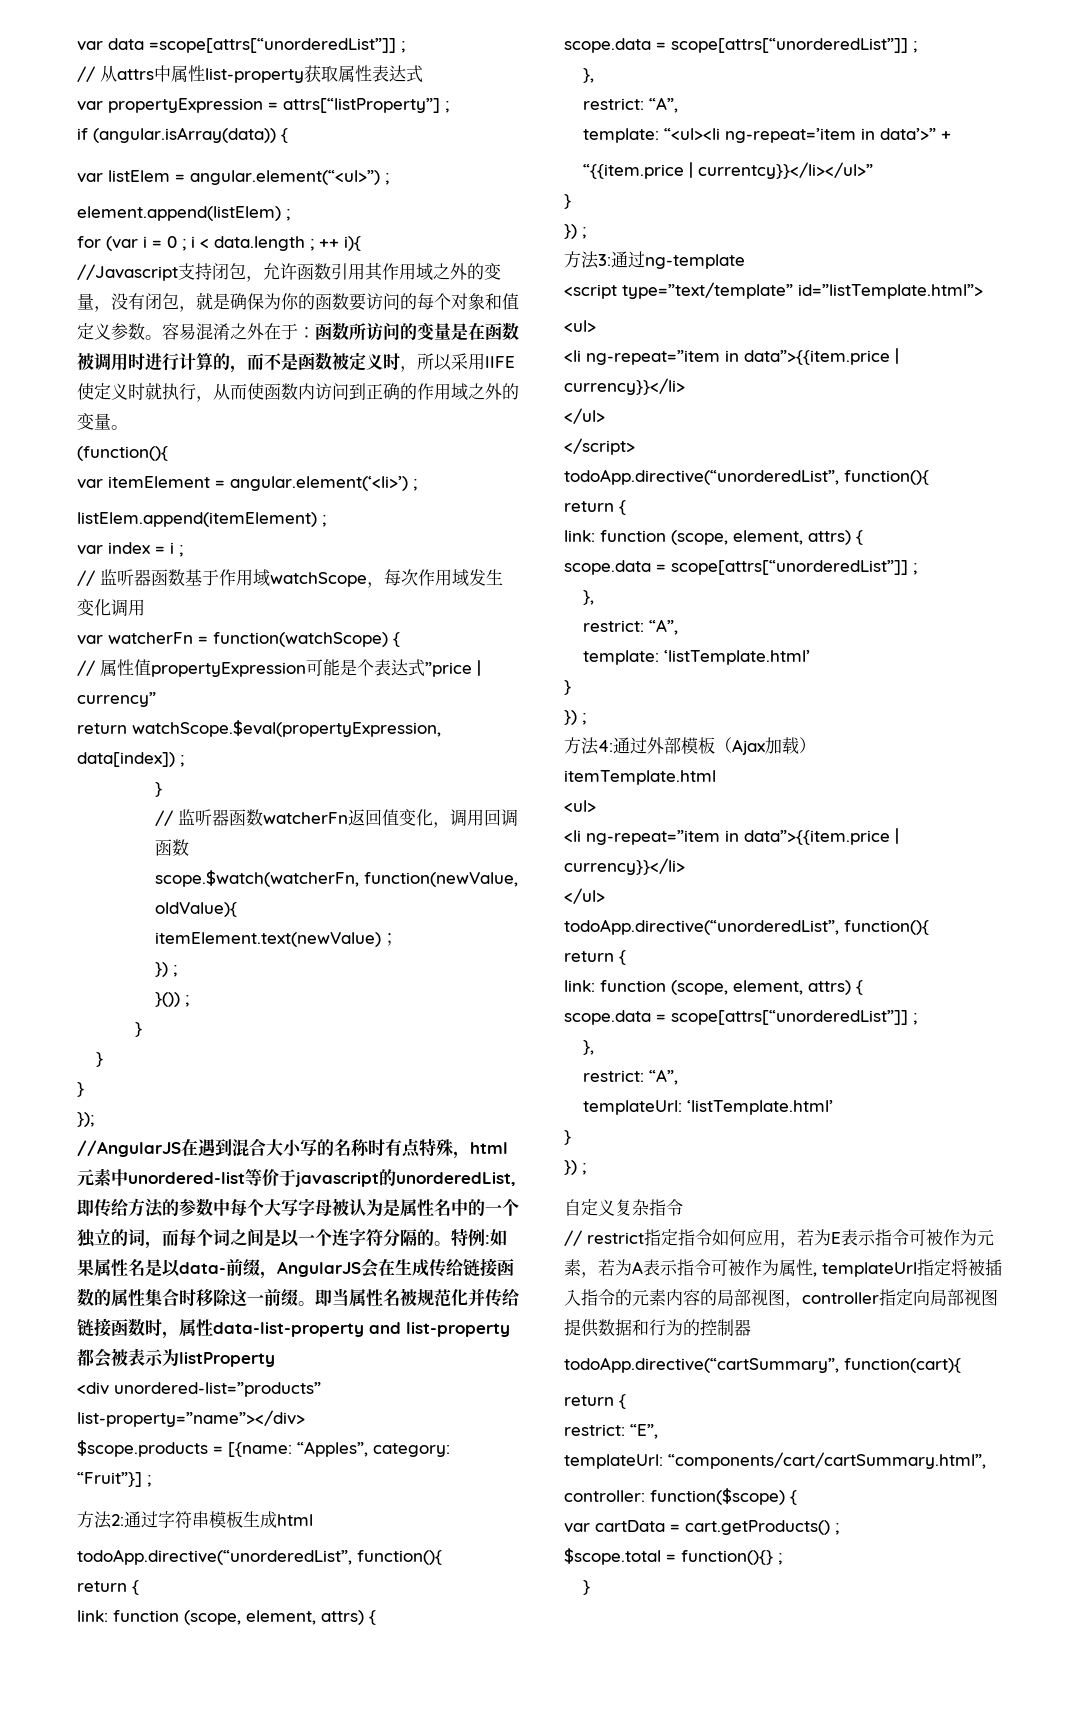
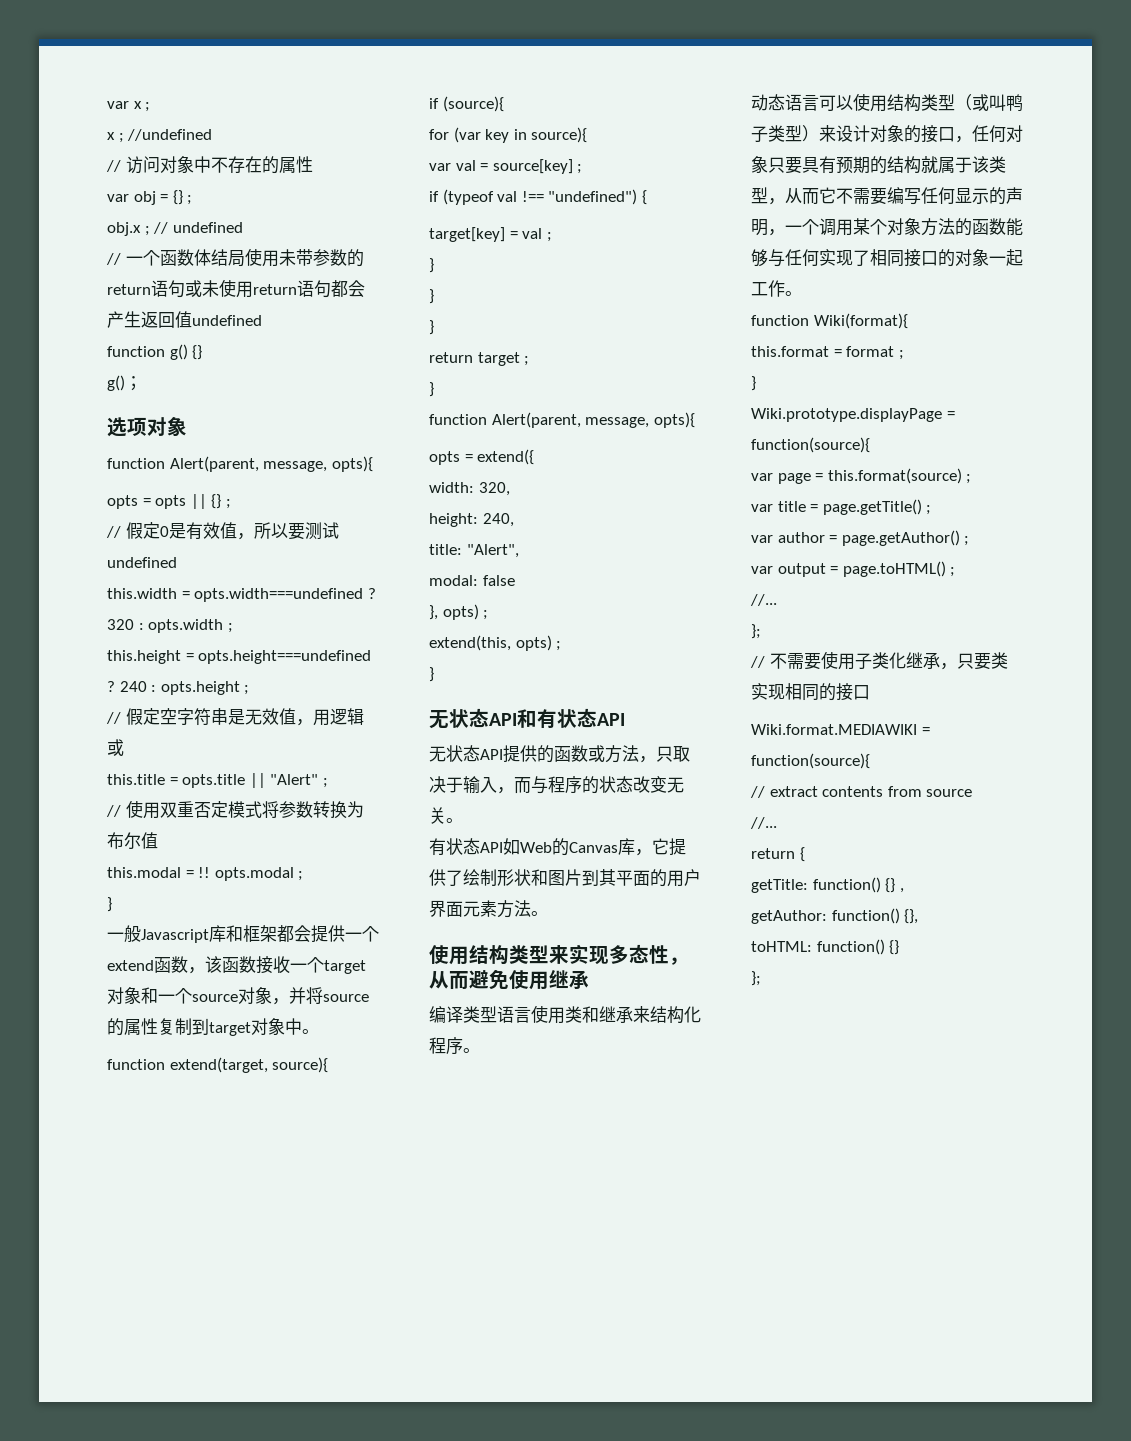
[77,38,405,53] [77,65,423,83] [77,98,449,113] [77,127,288,143] [77,170,389,185] [77,206,290,221] [77,236,361,251] [77,262,501,282] [77,292,519,312] [77,322,519,341] [77,352,515,373] [77,382,519,402] [77,413,128,430] [77,446,168,461] [77,476,417,491] [77,512,326,527] [77,542,183,557] [77,569,503,588] [77,599,145,617] [77,632,400,647] [77,659,481,677] [77,692,156,707] [77,720,441,737] [77,752,184,767] [154,782,162,797] [154,809,518,828] [154,839,189,856] [154,870,518,887] [154,902,237,917] [154,932,398,947] [154,962,177,977] [154,992,189,1007] [135,1022,143,1037] [96,1052,104,1067] [77,1082,84,1097] [77,1112,94,1127] [77,1138,508,1159] [77,1168,516,1187] [77,1198,519,1218] [77,1228,507,1249] [77,1258,514,1279] [77,1288,519,1307] [77,1318,510,1339] [77,1348,275,1368] [77,1382,321,1397] [77,1410,305,1427] [77,1440,450,1457] [77,1472,151,1487] [77,1511,313,1529] [77,1549,442,1565] [77,1580,139,1595] [77,1610,376,1625] [564,38,917,53] [583,68,595,83] [583,97,679,113] [583,128,952,143] [583,162,874,179] [564,194,571,209] [564,224,586,239] [564,251,745,269] [564,282,983,299] [564,320,596,332] [564,348,899,365] [564,378,685,395] [564,408,605,424] [564,438,635,455] [564,469,929,485] [564,500,626,515] [564,530,863,545] [564,560,917,575] [583,590,595,605] [583,619,679,635] [583,650,811,665] [564,680,571,695] [564,710,586,725] [564,737,816,755] [564,770,716,785] [564,800,596,812] [564,828,899,845] [564,858,685,875] [564,888,605,904] [564,919,929,935] [564,950,626,965] [564,980,863,995] [564,1010,917,1025] [583,1040,595,1055] [583,1069,679,1085] [583,1100,834,1115] [564,1130,571,1145] [564,1160,586,1175] [564,1199,683,1216] [564,1229,994,1248] [564,1259,1002,1278] [564,1289,998,1308] [564,1319,751,1337] [564,1357,961,1373] [564,1394,626,1409] [564,1424,658,1439] [564,1452,986,1469] [564,1488,797,1505] [564,1520,839,1535] [564,1548,782,1565] [583,1580,591,1595] var data =scope[attrs[“unorderedList”]] ; // // 从attrs中属性list-property获取属性表达式 // var propertyExpression = attrs[“listProperty”] ; // if (angular.isArray(data)) { // var listElem = angular.element(“<ul>”) ; // element.append(listElem) ; // for (var i = 0 ; i < data.length ; ++ i){ // //Javascript支持闭包，允许函数引用其作用域之外的变量，没有闭包，就是确保为你的函数要访问的每个对象和值定义参数。容易混淆之外在于：函数所访问的变量是在函数被调用时进行计算的，而不是函数被定义时，所以采用IIFE使定义时就执行，从而使函数内访问到正确的作用域之外的变量。 // (function(){ // var itemElement = angular.element(‘<li>’) ; // listElem.append(itemElement) ; // var index = i ; // // 监听器函数基于作用域watchScope，每次作用域发生变化调用 // var watcherFn = function(watchScope) { // // 属性值propertyExpression可能是个表达式”price | currency” // return watchScope.$eval(propertyExpression, data[index]) ; // } // // 监听器函数watcherFn返回值变化，调用回调函数 // scope.$watch(watcherFn, function(newValue, oldValue){ // itemElement.text(newValue)； // }) ; // }()) ; // } // } // } // }); // //AngularJS在遇到混合大小写的名称时有点特殊，html元素中unordered-list等价于javascript的unorderedList,即传给方法的参数中每个大写字母被认为是属性名中的一个独立的词，而每个词之间是以一个连字符分隔的。特例:如果属性名是以data-前缀，AngularJS会在生成传给链接函数的属性集合时移除这一前缀。即当属性名被规范化并传给链接函数时，属性data-list-property and list-property都会被表示为listProperty // <div unordered-list=”products” list-property=”name”></div> // $scope.products = [{name: “Apples”, category: “Fruit”}] ; // 方法2:通过字符串模板生成html // todoApp.directive(“unorderedList”, function(){ // return { // link: function (scope, element, attrs) { // scope.data = scope[attrs[“unorderedList”]] ; // }, // restrict: “A”, // template: “<ul><li ng-repeat=’item in data’>” + // “{{item.price | currentcy}}</li></ul>” // } // }) ; // 方法3:通过ng-template // <script type=”text/template” id=”listTemplate.html”> // <ul> // <li ng-repeat=”item in data”>{{item.price | currency}}</li> // </ul> // </script> // todoApp.directive(“unorderedList”, function(){ // return { // link: function (scope, element, attrs) { // scope.data = scope[attrs[“unorderedList”]] ; // }, // restrict: “A”, // template: ‘listTemplate.html’ // } // }) ; // 方法4:通过外部模板（Ajax加载） // itemTemplate.html // <ul> // <li ng-repeat=”item in data”>{{item.price | currency}}</li> // </ul> // todoApp.directive(“unorderedList”, function(){ // return { // link: function (scope, element, attrs) { // scope.data = scope[attrs[“unorderedList”]] ; // }, // restrict: “A”, // templateUrl: ‘listTemplate.html’ // } // }) ; // 自定义复杂指令 // // restrict指定指令如何应用，若为E表示指令可被作为元素，若为A表示指令可被作为属性, templateUrl指定将被插入指令的元素内容的局部视图，controller指定向局部视图提供数据和行为的控制器 // todoApp.directive(“cartSummary”, function(cart){ // return { // restrict: “E”, // templateUrl: “components/cart/cartSummary.html”, // controller: function($scope) { // var cartData = cart.getProducts() ; // $scope.total = function(){} ; // } -> [107,101,151,112] [107,129,213,143] [106,156,313,174] [107,190,193,205] [107,222,243,236] [106,248,364,267] [107,279,365,298] [107,311,262,328] [107,344,203,360] [107,375,142,391] [107,417,187,437] [107,456,373,472] [107,494,231,509] [106,522,339,540] [107,557,177,568] [107,588,376,602] [107,619,233,633] [107,650,372,664] [107,681,250,695] [106,708,364,726] [107,739,124,756] [107,773,328,788] [106,800,364,819] [107,832,158,849] [107,867,304,881] [107,897,112,912] [107,925,379,943] [107,956,366,974] [107,987,369,1005] [107,1018,319,1036] [107,1057,329,1073] [429,96,504,112] [429,127,588,143] [429,159,583,174] [429,189,647,205] [429,227,552,242] [429,258,434,273] [429,289,434,304] [429,320,434,335] [429,352,530,366] [429,382,434,397] [429,412,695,428] [429,449,535,465] [429,482,510,496] [429,513,514,527] [429,544,519,558] [429,575,515,586] [429,604,489,620] [429,635,562,651] [429,667,434,682] [429,708,625,729] [429,745,690,763] [429,776,684,794] [429,807,463,824] [429,838,686,856] [429,869,701,887] [429,900,548,918] [429,944,689,965] [429,969,589,990] [429,1005,701,1024] [429,1037,480,1055] [751,93,1023,112] [751,125,1023,143] [751,156,1006,174] [751,187,1023,205] [751,218,1023,236] [751,249,1023,267] [751,280,802,297] [751,313,908,329] [751,346,904,360] [751,376,756,391] [751,408,955,422] [751,437,870,453] [751,468,972,484] [751,499,932,515] [751,530,970,546] [751,561,956,577] [750,594,777,606] [751,624,761,639] [750,651,1008,670] [751,683,870,701] [751,724,930,735] [751,753,870,769] [750,786,973,798] [750,817,777,829] [751,847,805,862] [751,877,904,893] [751,908,919,924] [751,939,900,955] [751,971,761,986] var x ; // x ; //undefined // // 访问对象中不存在的属性 // var obj = {} ; // obj.x ; // undefined // // 一个函数体结局使用未带参数的return语句或未使用return语句都会产生返回值undefined // function g() {} // g()； // 选项对象 // function Alert(parent, message, opts){ // opts = opts || {} ; // // 假定0是有效值，所以要测试undefined // this.width = opts.width===undefined ? 320 : opts.width ; // this.height = opts.height===undefined ? 240 : opts.height ; // // 假定空字符串是无效值，用逻辑或 // this.title = opts.title || "Alert" ; // // 使用双重否定模式将参数转换为布尔值 // this.modal = !! opts.modal ; // } // 一般Javascript库和框架都会提供一个extend函数，该函数接收一个target对象和一个source对象，并将source的属性复制到target对象中。 // function extend(target, source){ // if (source){ // for (var key in source){ // var val = source[key] ; // if (typeof val !== "undefined") { // target[key] = val ; // } // } // } // return target ; // } // function Alert(parent, message, opts){ // opts = extend({ // width: 320, // height: 240, // title: "Alert", // modal: false // }, opts) ; // extend(this, opts) ; // } // 无状态API和有状态API // 无状态API提供的函数或方法，只取决于输入，而与程序的状态改变无关。 // 有状态API如Web的Canvas库，它提供了绘制形状和图片到其平面的用户界面元素方法。 // 使用结构类型来实现多态性，从而避免使用继承 // 编译类型语言使用类和继承来结构化程序。 // 动态语言可以使用结构类型（或叫鸭子类型）来设计对象的接口，任何对象只要具有预期的结构就属于该类型，从而它不需要编写任何显示的声明，一个调用某个对象方法的函数能够与任何实现了相同接口的对象一起工作。 // function Wiki(format){ // this.format = format ; // } // Wiki.prototype.displayPage = function(source){ // var page = this.format(source) ; // var title = page.getTitle() ; // var author = page.getAuthor() ; // var output = page.toHTML() ; // //... // }; // // 不需要使用子类化继承，只要类实现相同的接口 // Wiki.format.MEDIAWIKI = function(source){ // // extract contents from source // //... // return { // getTitle: function() {} , // getAuthor: function() {}, // toHTML: function() {} // };

